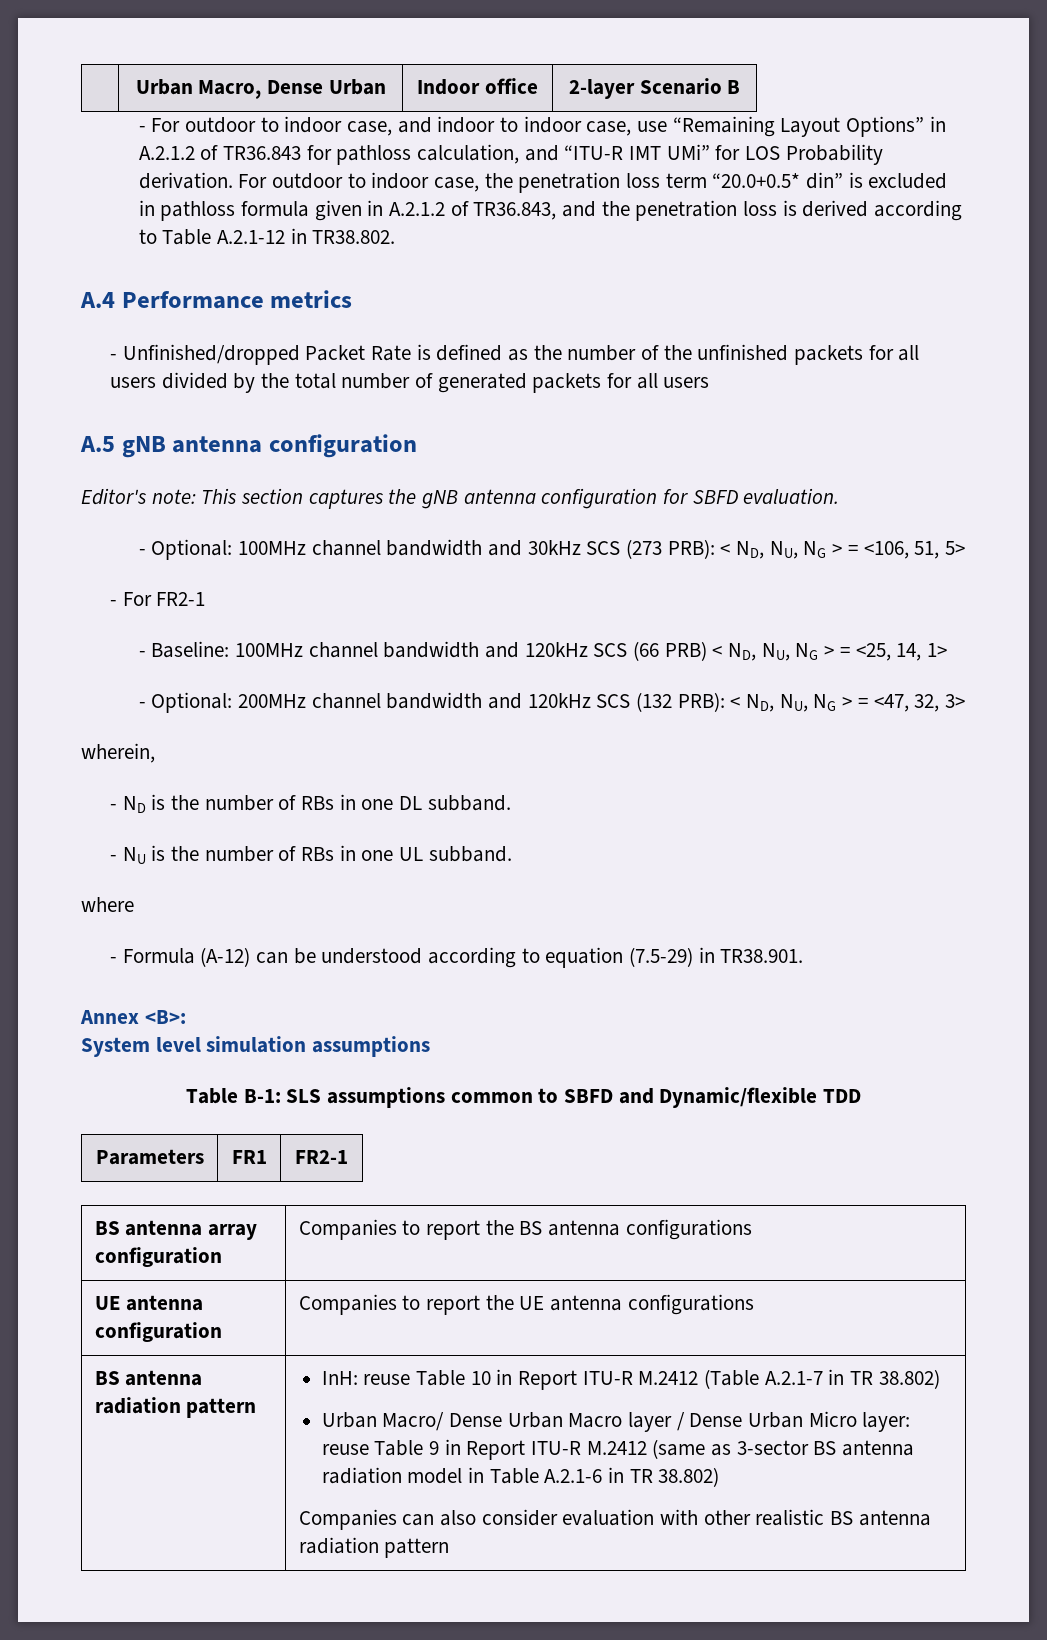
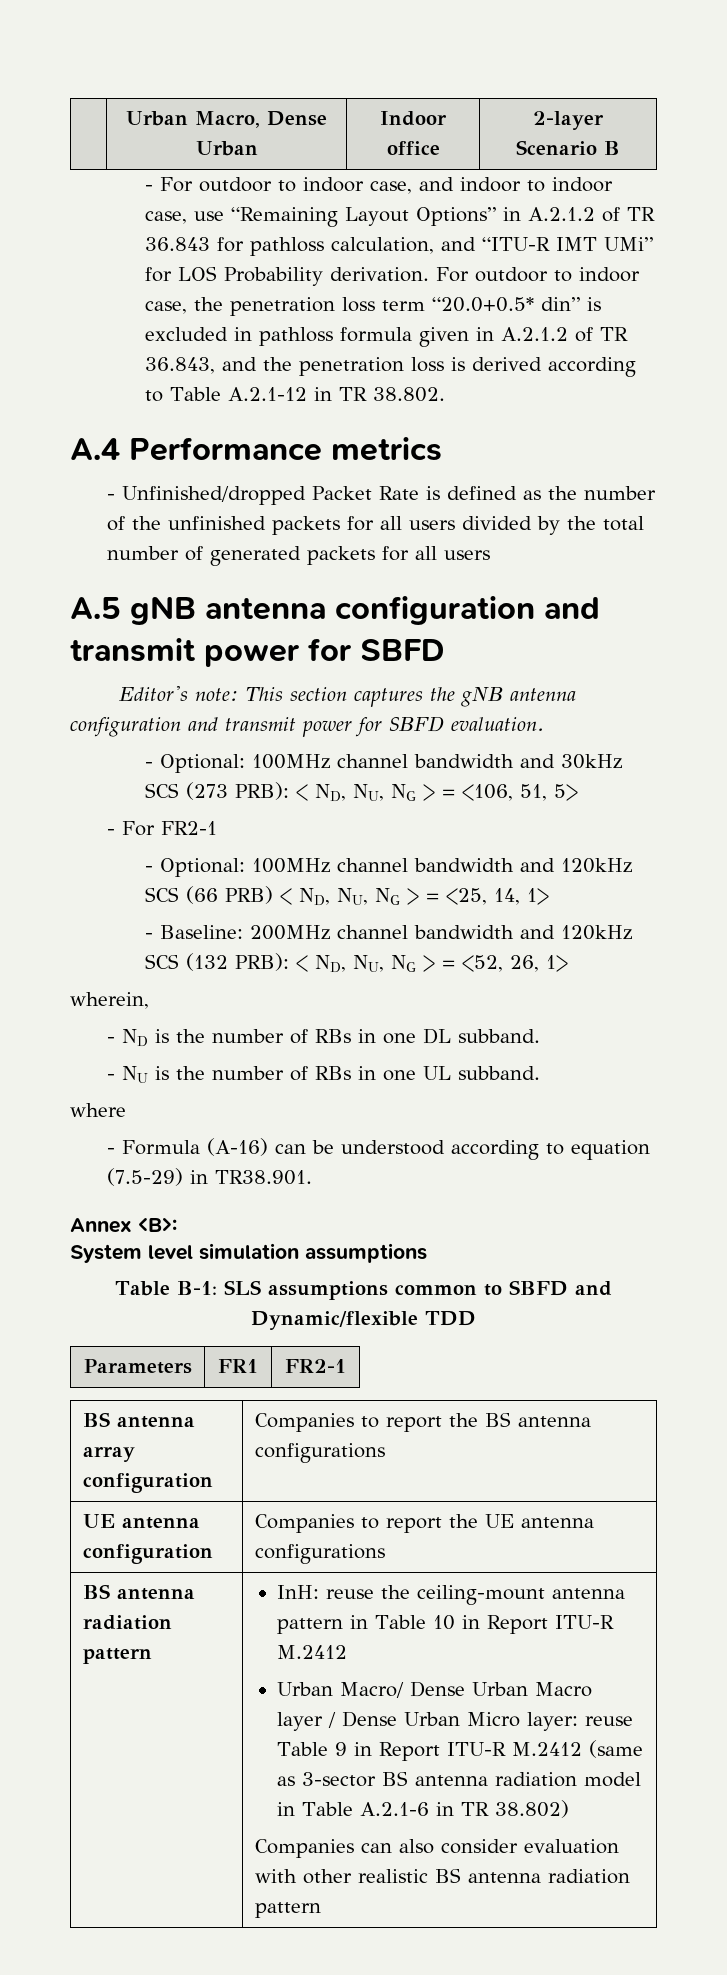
[223,146,302,160] TR36.843 -> [626,207,655,221] [144,237,210,251] TR 36.843
[473,202,557,220] TR36.843, -> [599,327,628,341] [144,357,215,374] TR 36.843,
[312,230,396,244] TR38.802. -> [338,387,445,402] TR 38.802.
(417, 446) none -> [544,597,600,619] [70,638,444,667] and transmit power for SBFD
(658, 498) none -> [188,717,352,737] and transmit power
[151,641,230,658] Baseline: -> [159,858,245,877] Optional:
[151,692,233,713] Optional: -> [159,925,243,939] Baseline:
[873,694,965,712] <47, 32, 3> -> [461,955,568,972] <52, 26, 1>
[200,947,251,967] (A-12) -> [207,1138,269,1156] (A-16)
(411, 1379) none -> [381,1585,626,1605] [277,1615,369,1634] the ceiling-mount antenna pattern in
[704,1369,940,1389] (Table A.2.1-7 in TR 38.802) -> (348, 1652) none

